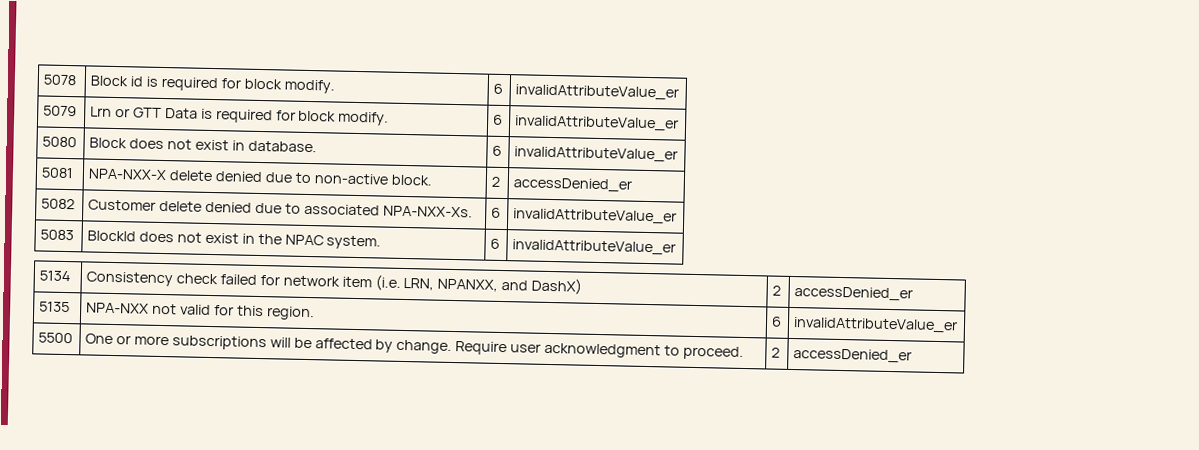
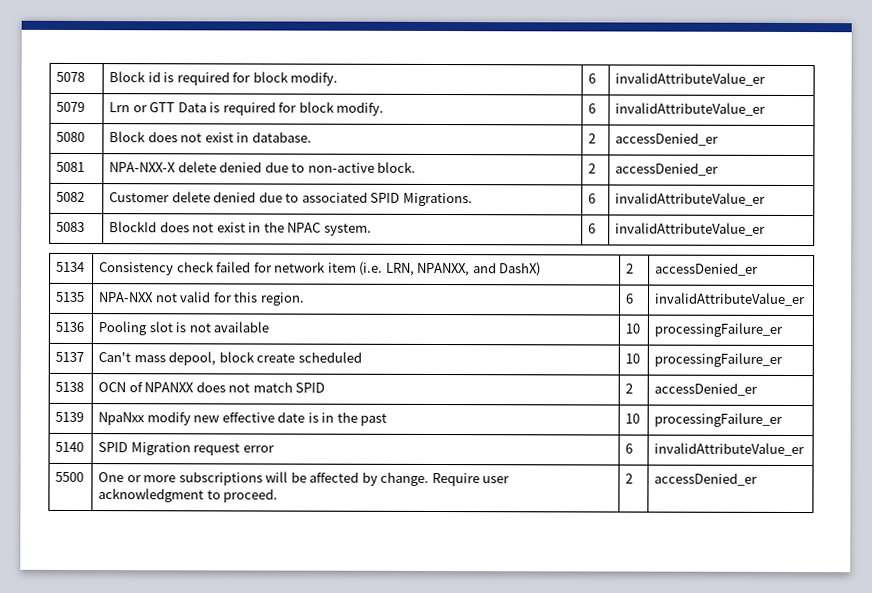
[492,145,503,156] [514,146,679,163] 6 | invalidAttributeValue_er -> [588,133,597,144] [615,132,720,146] 2 | accessDenied_er
[382,205,473,218] NPA-NXX-Xs. -> [370,192,473,207] SPID Migrations.
(959, 325) none -> [55,321,85,333] [98,321,270,336] [625,323,641,334] [654,322,784,337] [55,351,85,363] [98,351,362,366] [625,353,641,364] [654,352,784,367] [55,381,85,393] [98,381,326,393] [625,383,634,394] [654,382,759,396] [55,411,85,423] [98,411,388,426] [625,413,641,424] [654,412,784,427] [55,441,85,453] [98,442,275,456] [625,443,634,454] [654,442,806,457] // 5136 | Pooling slot is not available | 10 | processingFailure_er // 5137 | Can't mass depool, block create scheduled | 10 | processingFailure_er // 5138 | OCN of NPANXX does not match SPID | 2 | accessDenied_er // 5139 | NpaNxx modify new effective date is in the past | 10 | processingFailure_er // 5140 | SPID Migration request error | 6 | invalidAttributeValue_er

